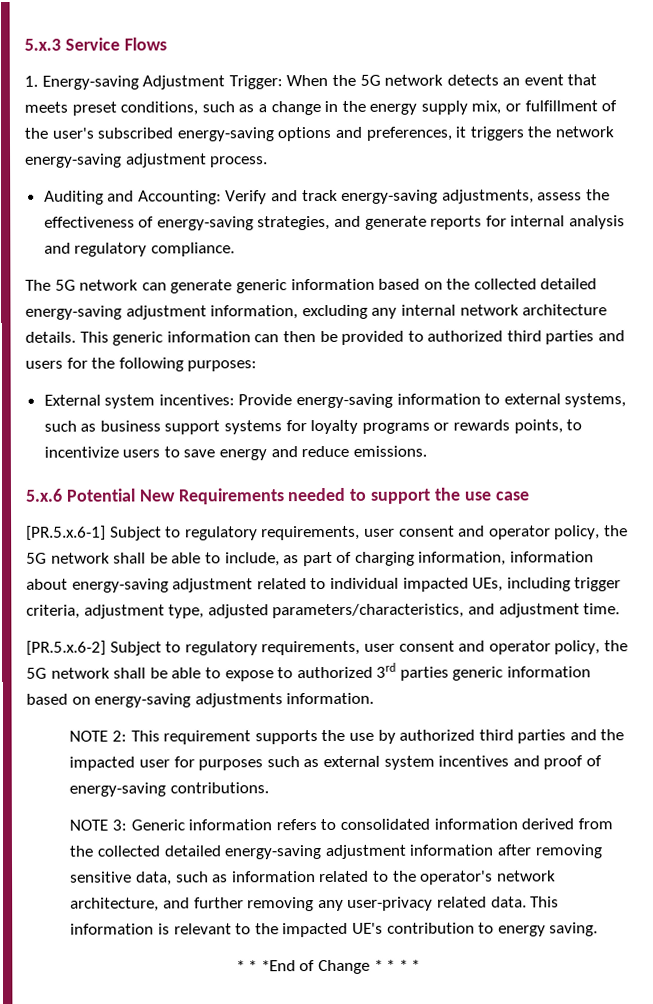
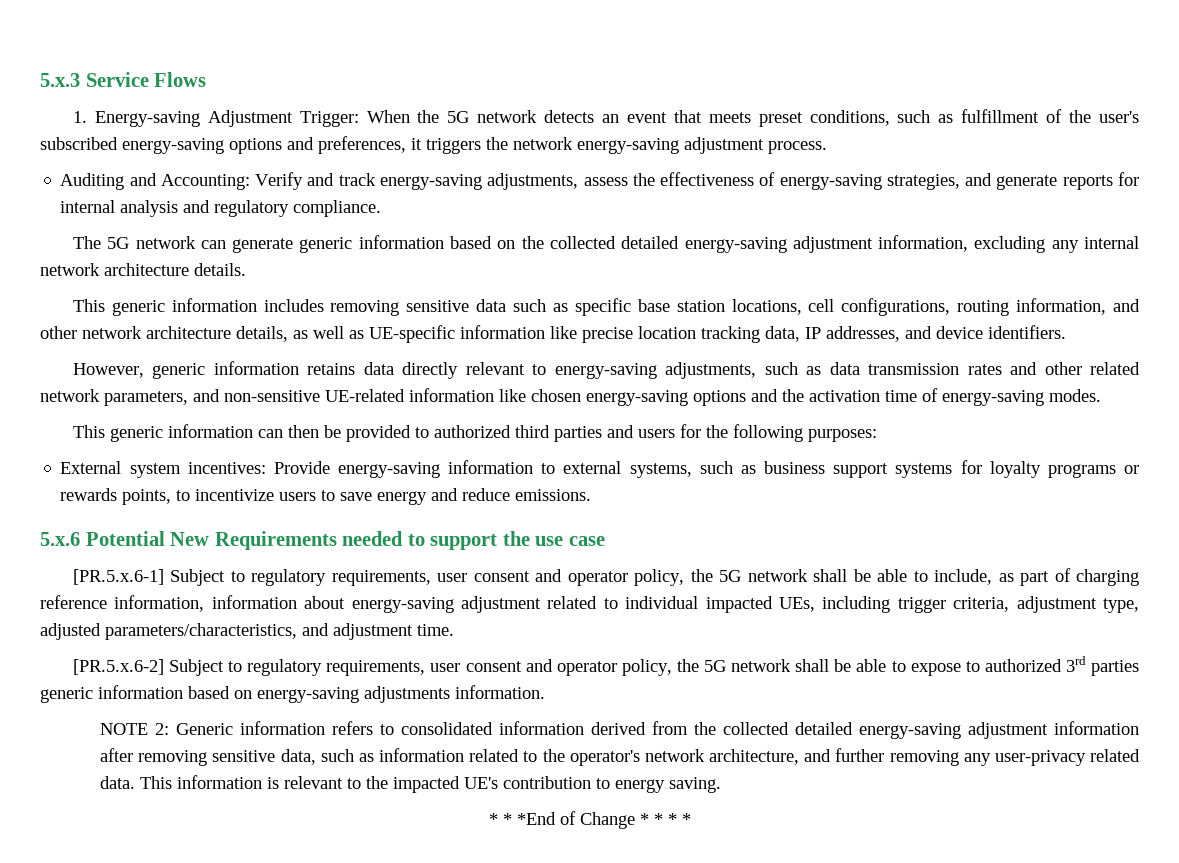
[257,100,522,116] a change in the energy supply mix, or -> (954, 118) none
(76, 337) none -> [72,298,1140,316] [40,325,1066,343] [72,361,1141,379] [40,388,1101,406] // This generic information includes removing sensitive data such as specific base station locations, cell configurations, routing information, and other network architecture details, as well as UE-specific information like precise location tracking data, IP addresses, and device identifiers. // However, generic information retains data directly relevant to energy-saving adjustments, such as data transmission rates and other related network parameters, and non-sensitive UE-related information like chosen energy-saving options and the activation time of energy-saving modes. //
(415, 558) none -> [40,595,107,609] reference
[130,729,625,745] [69,755,602,771] [69,782,269,797] [69,819,127,831] This requirement supports the use by authorized third parties and the impacted user for purposes such as external system incentives and proof of energy-saving contributions. // NOTE 3: -> (170, 729) none

